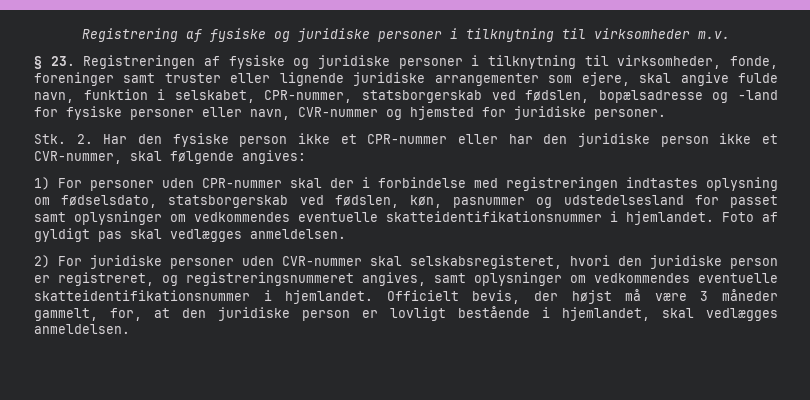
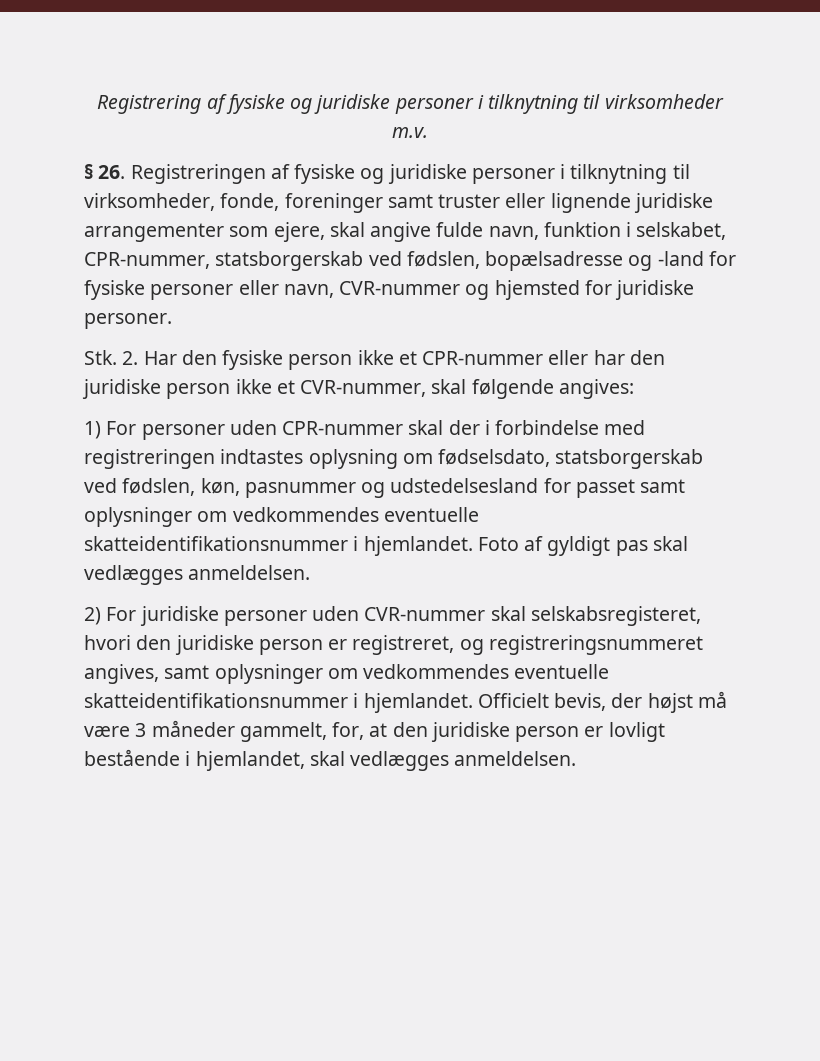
[50,56,75,66] 23. -> [98,165,126,179] 26.

